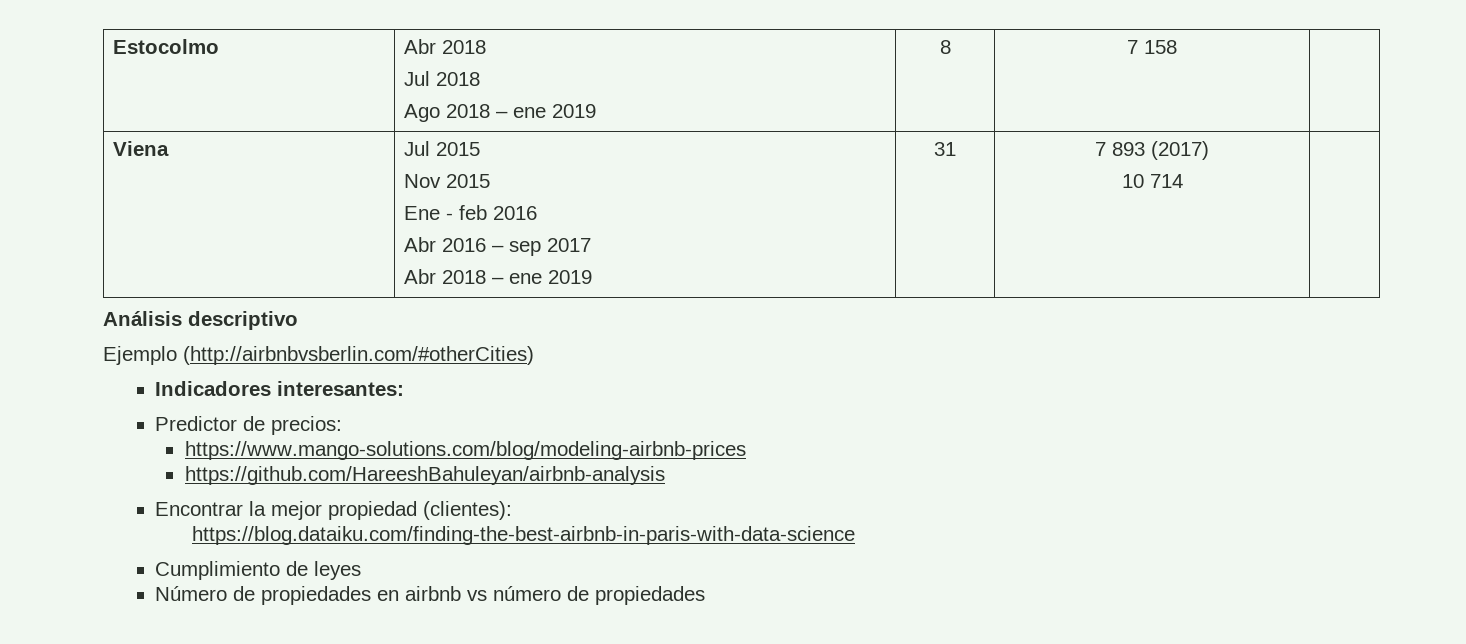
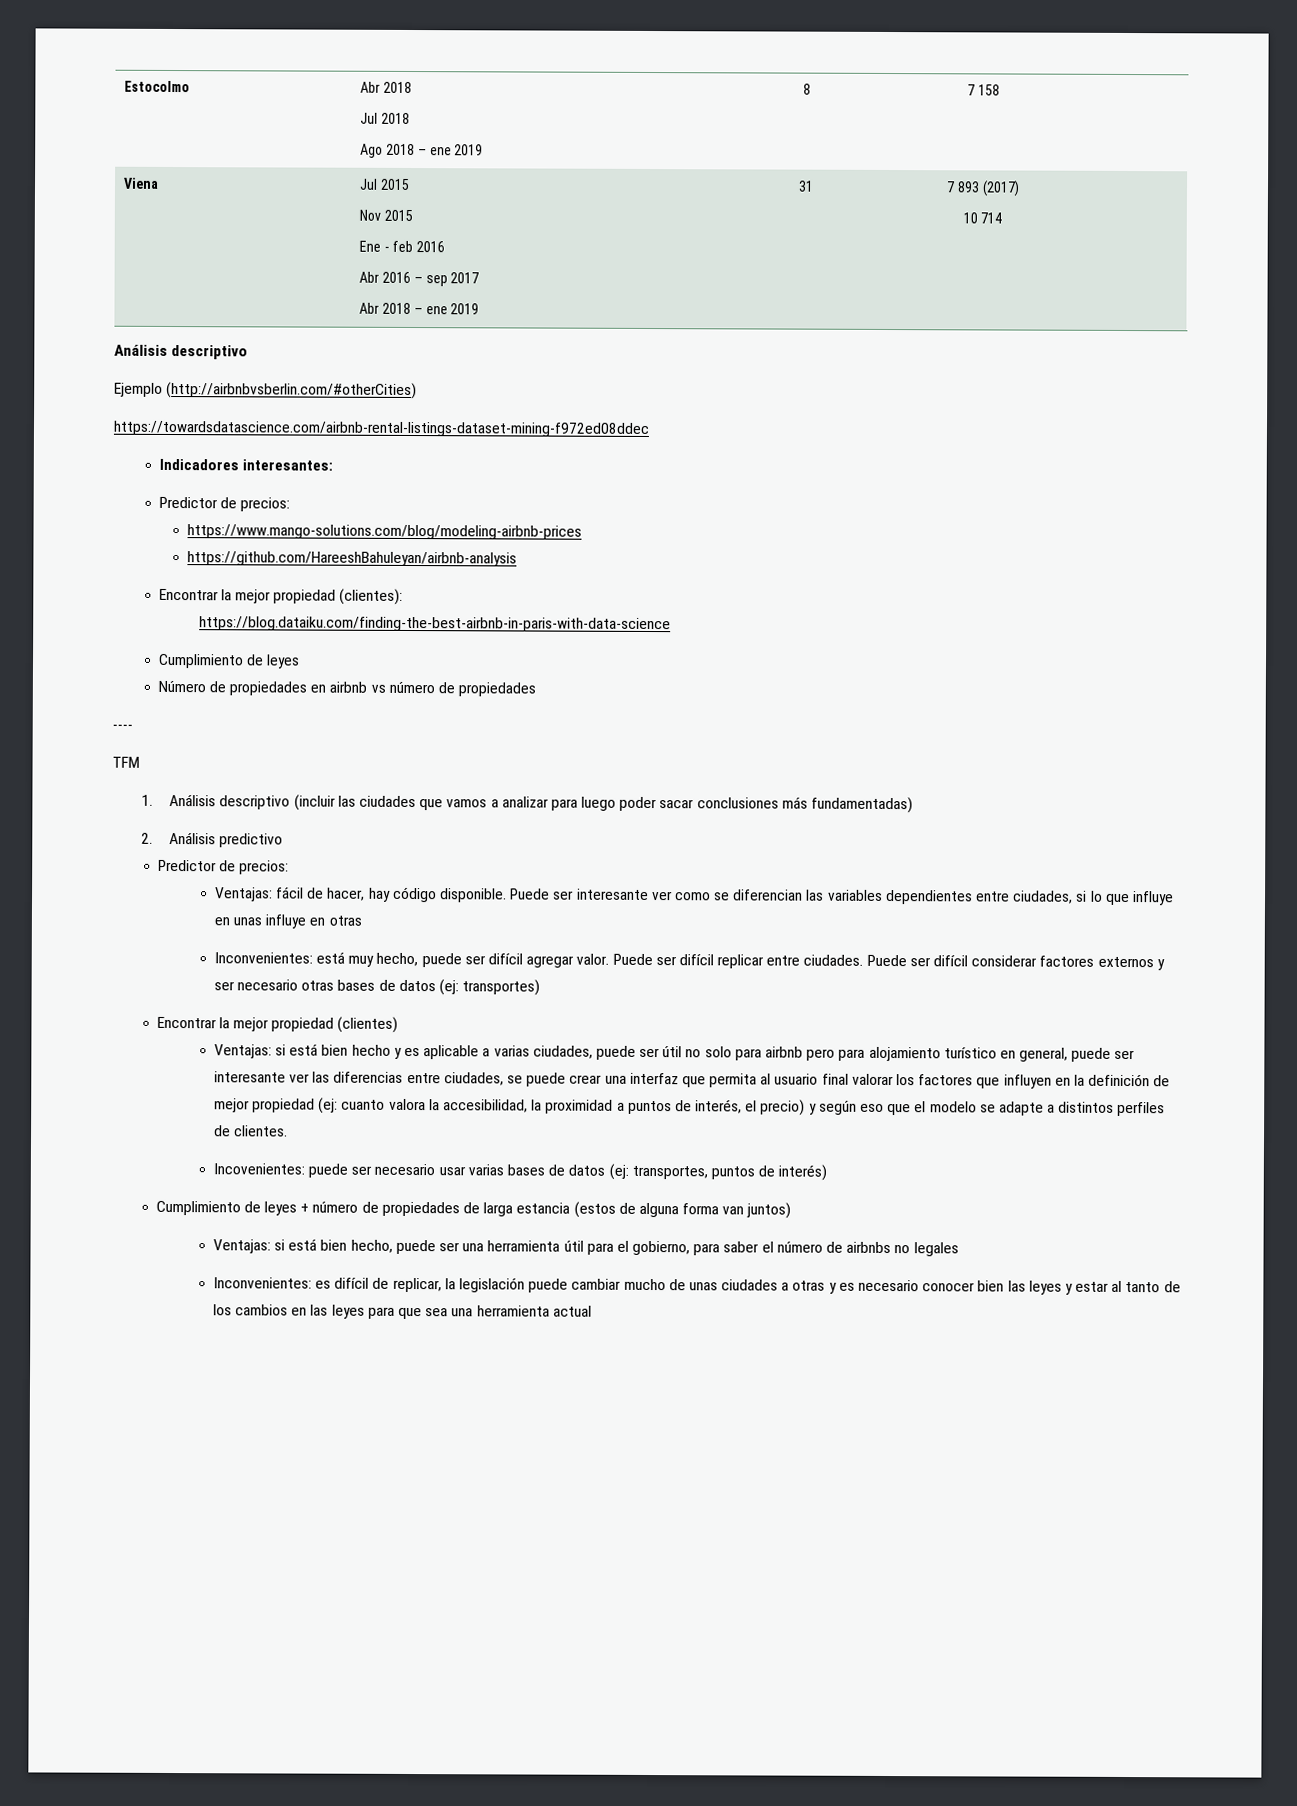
(534, 355) none -> [113,420,650,437] // https://towardsdatascience.com/airbnb-rental-listings-dataset-mining-f972ed08ddec
(706, 595) none -> [112,724,133,730] [112,756,140,768] [140,793,913,814] [140,831,284,848] [157,859,290,875] [214,886,1174,906] [213,914,362,929] [213,951,1165,971] [213,979,541,996] [156,1016,399,1033] [213,1043,1136,1062] [213,1071,1171,1089] [213,1097,1166,1117] [213,1125,289,1137] [212,1163,828,1181] [155,1200,792,1219] [212,1238,959,1257] [212,1277,1181,1295] [212,1304,592,1320] // ---- // TFM // 1. Análisis descriptivo (incluir las ciudades que vamos a analizar para luego poder sacar conclusiones más fundamentadas) // 2. Análisis predictivo // Predictor de precios: // Ventajas: fácil de hacer, hay código disponible. Puede ser interesante ver como se diferencian las variables dependientes entre ciudades, si lo que influye en unas influye en otras // Inconvenientes: está muy hecho, puede ser difícil agregar valor. Puede ser difícil replicar entre ciudades. Puede ser difícil considerar factores externos y ser necesario otras bases de datos (ej: transportes) // Encontrar la mejor propiedad (clientes) // Ventajas: si está bien hecho y es aplicable a varias ciudades, puede ser útil no solo para airbnb pero para alojamiento turístico en general, puede ser interesante ver las diferencias entre ciudades, se puede crear una interfaz que permita al usuario final valorar los factores que influyen en la definición de mejor propiedad (ej: cuanto valora la accesibilidad, la proximidad a puntos de interés, el precio) y según eso que el modelo se adapte a distintos perfiles de clientes. // Incovenientes: puede ser necesario usar varias bases de datos (ej: transportes, puntos de interés) // Cumplimiento de leyes + número de propiedades de larga estancia (estos de alguna forma van juntos) // Ventajas: si está bien hecho, puede ser una herramienta útil para el gobierno, para saber el número de airbnbs no legales // Inconvenientes: es difícil de replicar, la legislación puede cambiar mucho de unas ciudades a otras y es necesario conocer bien las leyes y estar al tanto de los cambios en las leyes para que sea una herramienta actual

